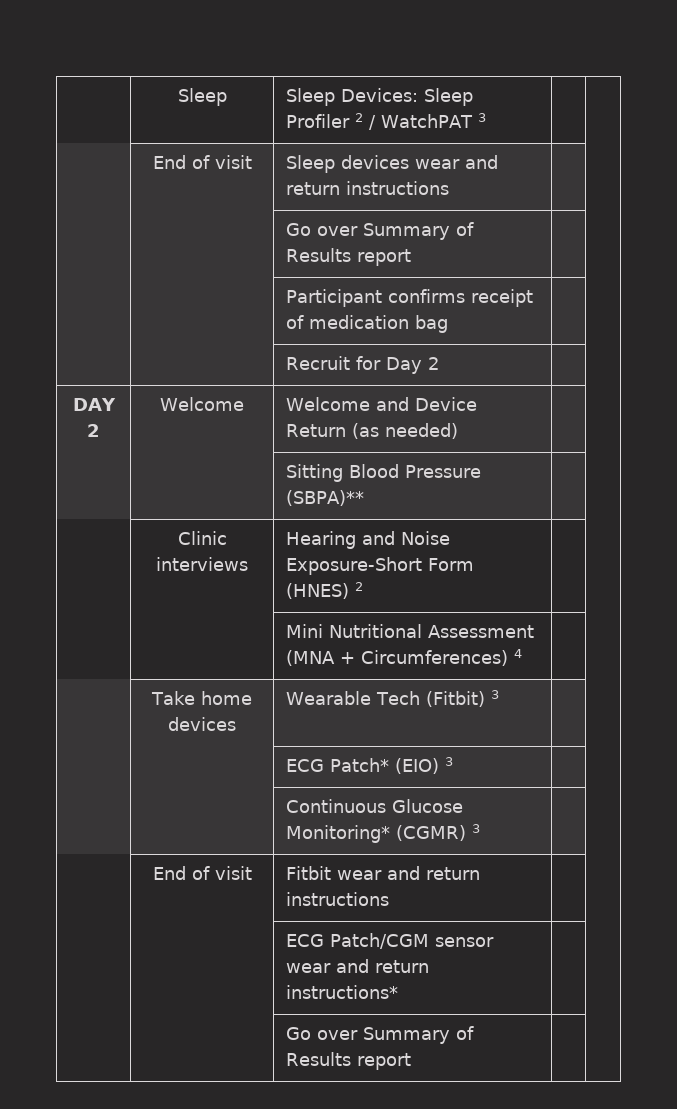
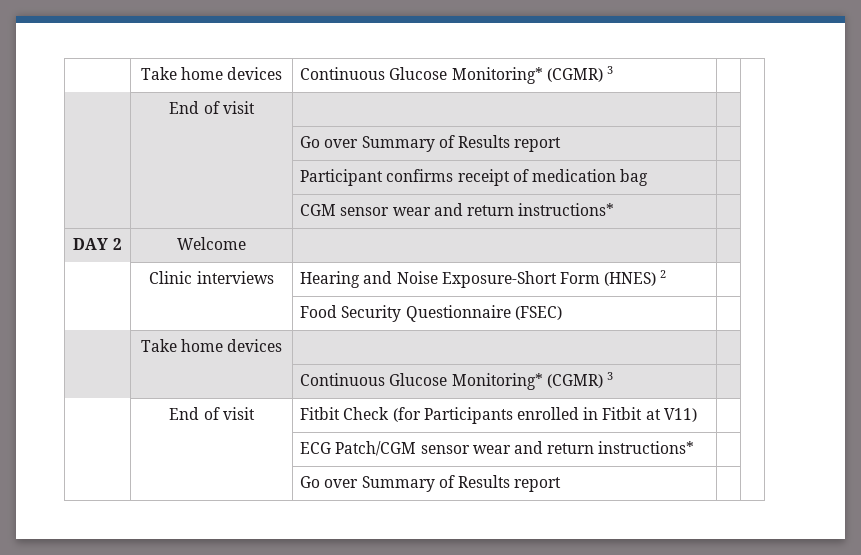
[177,88,227,106] [285,88,473,106] [285,113,486,130] [152,155,252,169] [285,155,498,173] [285,181,449,195] | Sleep | Sleep Devices: Sleep Profiler 2 / WatchPAT 3 | | // | End of visit | Sleep devices wear and return instructions -> [140,67,283,80] [300,66,613,84] [169,101,255,114] | Take home devices | Continuous Glucose Monitoring* (CGMR) 3 | | // | End of visit |
[285,356,439,374] [72,398,116,411] [87,424,100,437] [160,397,245,411] [285,397,477,411] [285,423,458,439] [285,464,481,482] [285,490,364,506] Recruit for Day 2 | | // DAY 2 | Welcome | Welcome and Device Return (as needed) | | // | | Sitting Blood Pressure (SBPA)** -> [300,203,615,216] [73,238,122,250] [177,237,246,250] CGM sensor wear and return instructions* | | // DAY 2 | Welcome |
[285,624,534,638] [285,649,522,666] [151,691,252,705] [168,717,236,731] [285,690,499,707] [285,757,453,774] Mini Nutritional Assessment (MNA + Circumferences) 4 | | // | Take home devices | Wearable Tech (Fitbit) 3 | | // | | ECG Patch* (EIO) 3 -> [300,305,562,322] [140,339,283,352] Food Security Questionnaire (FSEC) | | // | Take home devices |
[336,866,480,880] [285,892,389,906] wear and return instructions -> [343,407,697,424] Check (for Participants enrolled in Fitbit at V11)

